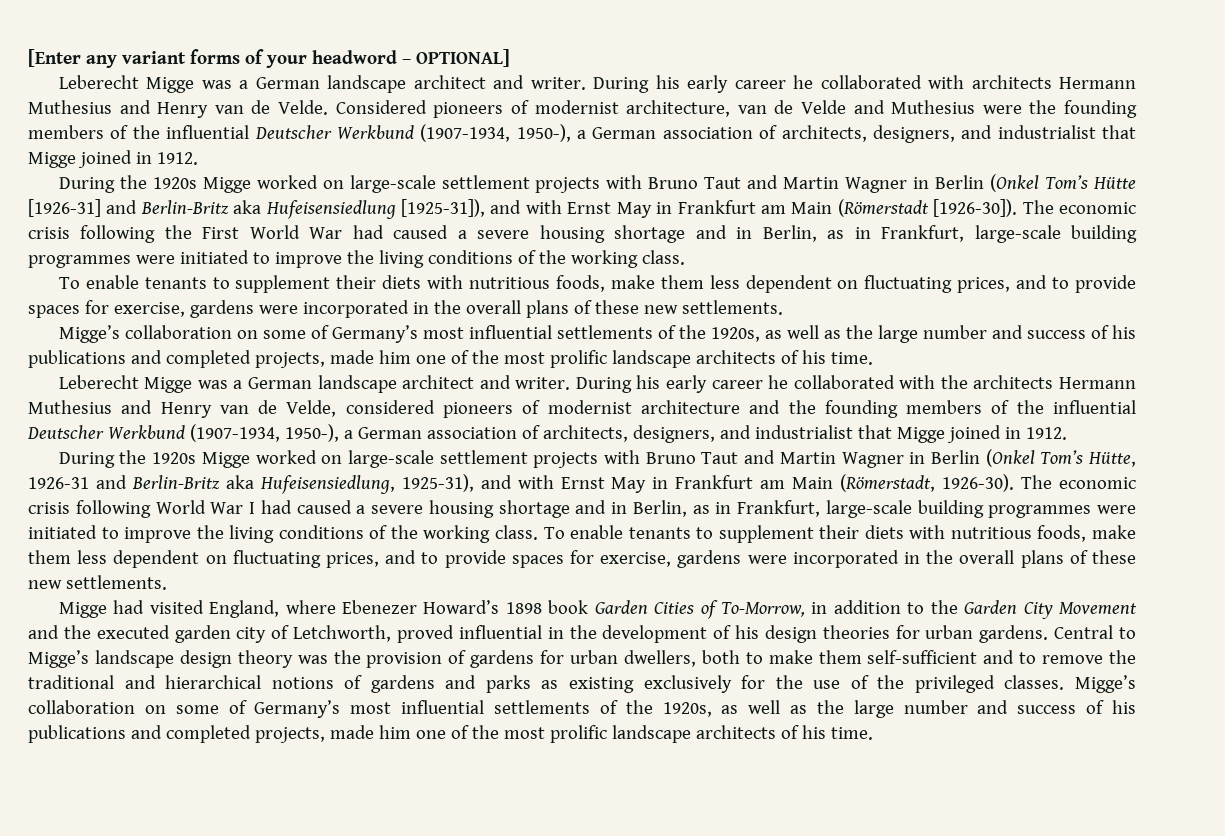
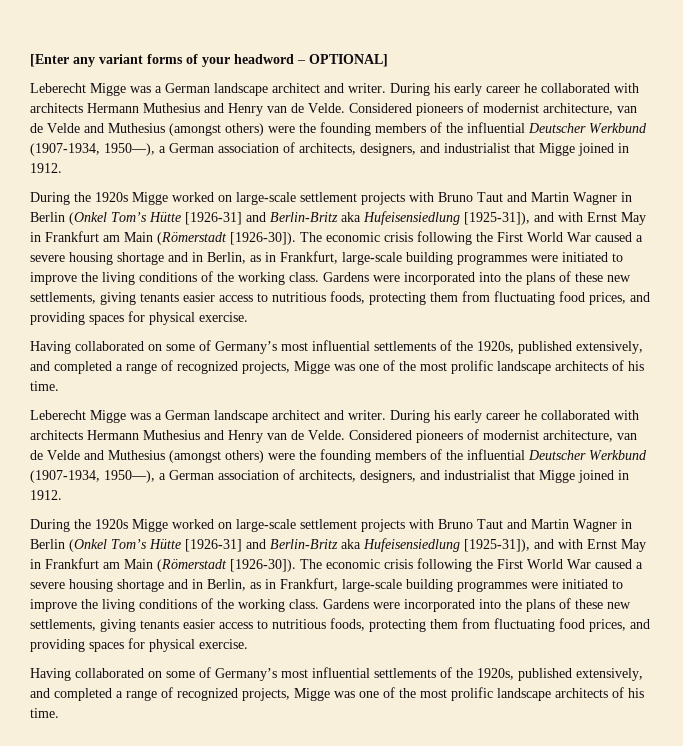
(976, 107) none -> [169,123,264,136] (amongst others)
[516,124,571,142] 1950-), -> [104,143,155,156] 1950—),
[352,225,384,239] had -> (591, 237) none
[58,275,1136,293] [28,300,783,318] [58,325,232,343] // To enable tenants to supplement their diets with nutritious foods, make them less dependent on fluctuating prices, and to provide spaces for exercise, gardens were incorporated in the overall plans of these new settlements. // Migge’s collaboration -> [323,271,631,285] [30,291,650,305] [30,311,248,325] [30,341,144,354] Gardens were incorporated into the plans of these new settlements, giving tenants easier access to nutritious foods, protecting them from fluctuating food prices, and providing spaces for physical exercise. // Having collaborated
[764,325,1136,343] [28,350,411,368] as well as the large number and success of his publications and completed projects, made him -> [518,341,643,354] [30,360,355,374] published extensively, and completed a range of recognized projects, Migge was
[940,375,1136,389] [28,400,1136,418] [27,424,339,442] the architects Hermann Muthesius and Henry van de Velde, considered pioneers of modernist architecture and the founding members of the influential Deutscher Werkbund (1907-1934, 1950-), -> [30,429,637,443] [30,449,647,463] [30,470,155,483] architects Hermann Muthesius and Henry van de Velde. Considered pioneers of modernist architecture, van de Velde and Muthesius (amongst others) were the founding members of the influential Deutscher Werkbund (1907-1934, 1950—),
[1087,452,1136,467] [28,474,1137,494] [28,500,292,518] Hütte, 1926-31 and Berlin-Britz aka Hufeisensiedlung, 1925-31), and with Ernst May in Frankfurt am Main (Römerstadt, 1926-30). The economic crisis following World War I had -> [149,538,646,552] [30,558,591,572] Hütte [1926-31] and Berlin-Britz aka Hufeisensiedlung [1925-31]), and with Ernst May in Frankfurt am Main (Römerstadt [1926-30]). The economic crisis following the First World War
[543,525,1136,543] [28,550,1137,568] [28,575,167,590] [58,600,1138,619] [28,625,1137,643] [28,650,1136,668] [28,675,1136,693] [28,700,135,714] To enable tenants to supplement their diets with nutritious foods, make them less dependent on fluctuating prices, and to provide spaces for exercise, gardens were incorporated in the overall plans of these new settlements. // Migge had visited England, where Ebenezer Howard’s 1898 book Garden Cities of To-Morrow, in addition to the Garden City Movement and the executed garden city of Letchworth, proved influential in the development of his design theories for urban gardens. Central to Migge’s landscape design theory was the provision of gardens for urban dwellers, both to make them self-sufficient and to remove the traditional and hierarchical notions of gardens and parks as existing exclusively for the use of the privileged classes. Migge’s collaboration -> [323,598,631,612] [30,618,650,632] [30,638,248,652] [30,668,144,681] Gardens were incorporated into the plans of these new settlements, giving tenants easier access to nutritious foods, protecting them from fluctuating food prices, and providing spaces for physical exercise. // Having collaborated
[721,700,1136,718] [28,725,411,743] as well as the large number and success of his publications and completed projects, made him -> [518,668,643,681] [30,687,355,701] published extensively, and completed a range of recognized projects, Migge was

